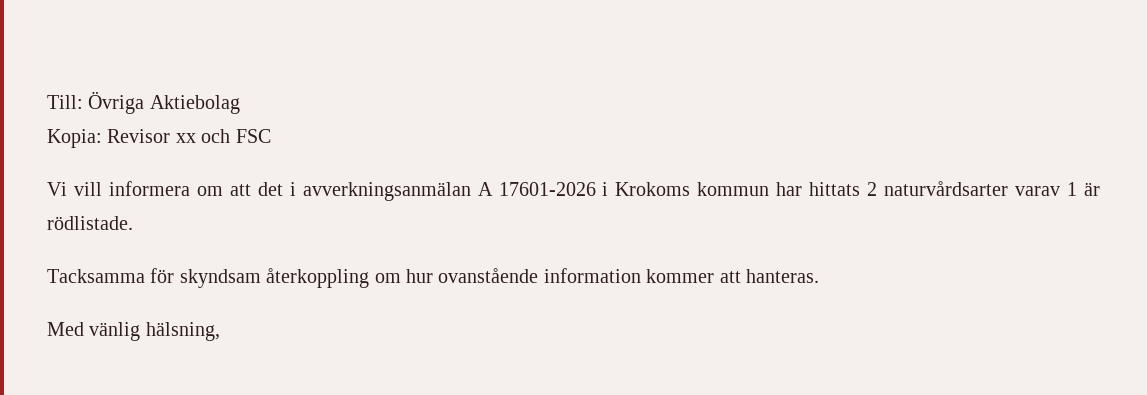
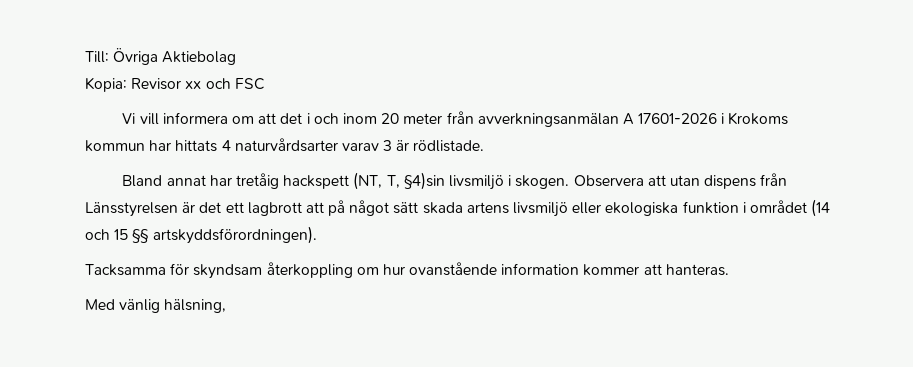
(296, 189) none -> [313,111,474,124] och inom 20 meter från
[867,182,878,196] 2 -> [221,140,231,151] 4
[1067,182,1078,196] 1 -> [383,140,393,151] 3
(133, 223) none -> [122,172,788,190] [85,199,831,217] [85,226,317,244] // Bland annat har tretåig hackspett (NT, T, §4)sin livsmiljö i skogen. Observera att utan dispens från Länsstyrelsen är det ett lagbrott att på något sätt skada artens livsmiljö eller ekologiska funktion i området (14 och 15 §§ artskyddsförordningen).

